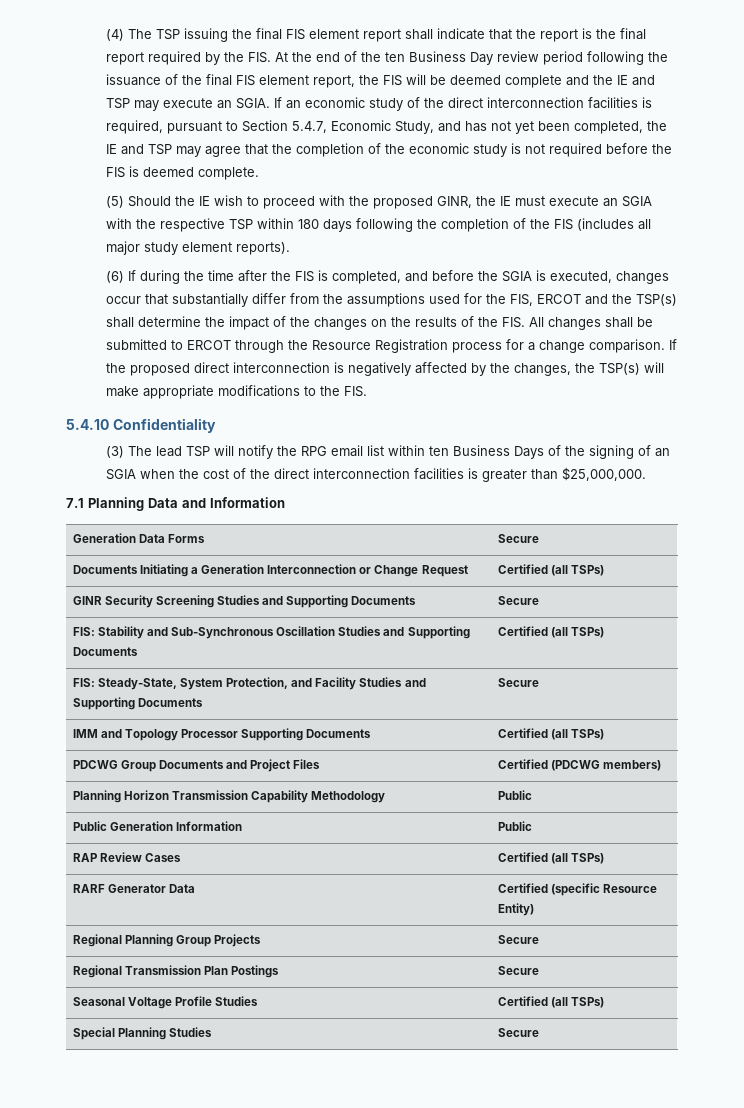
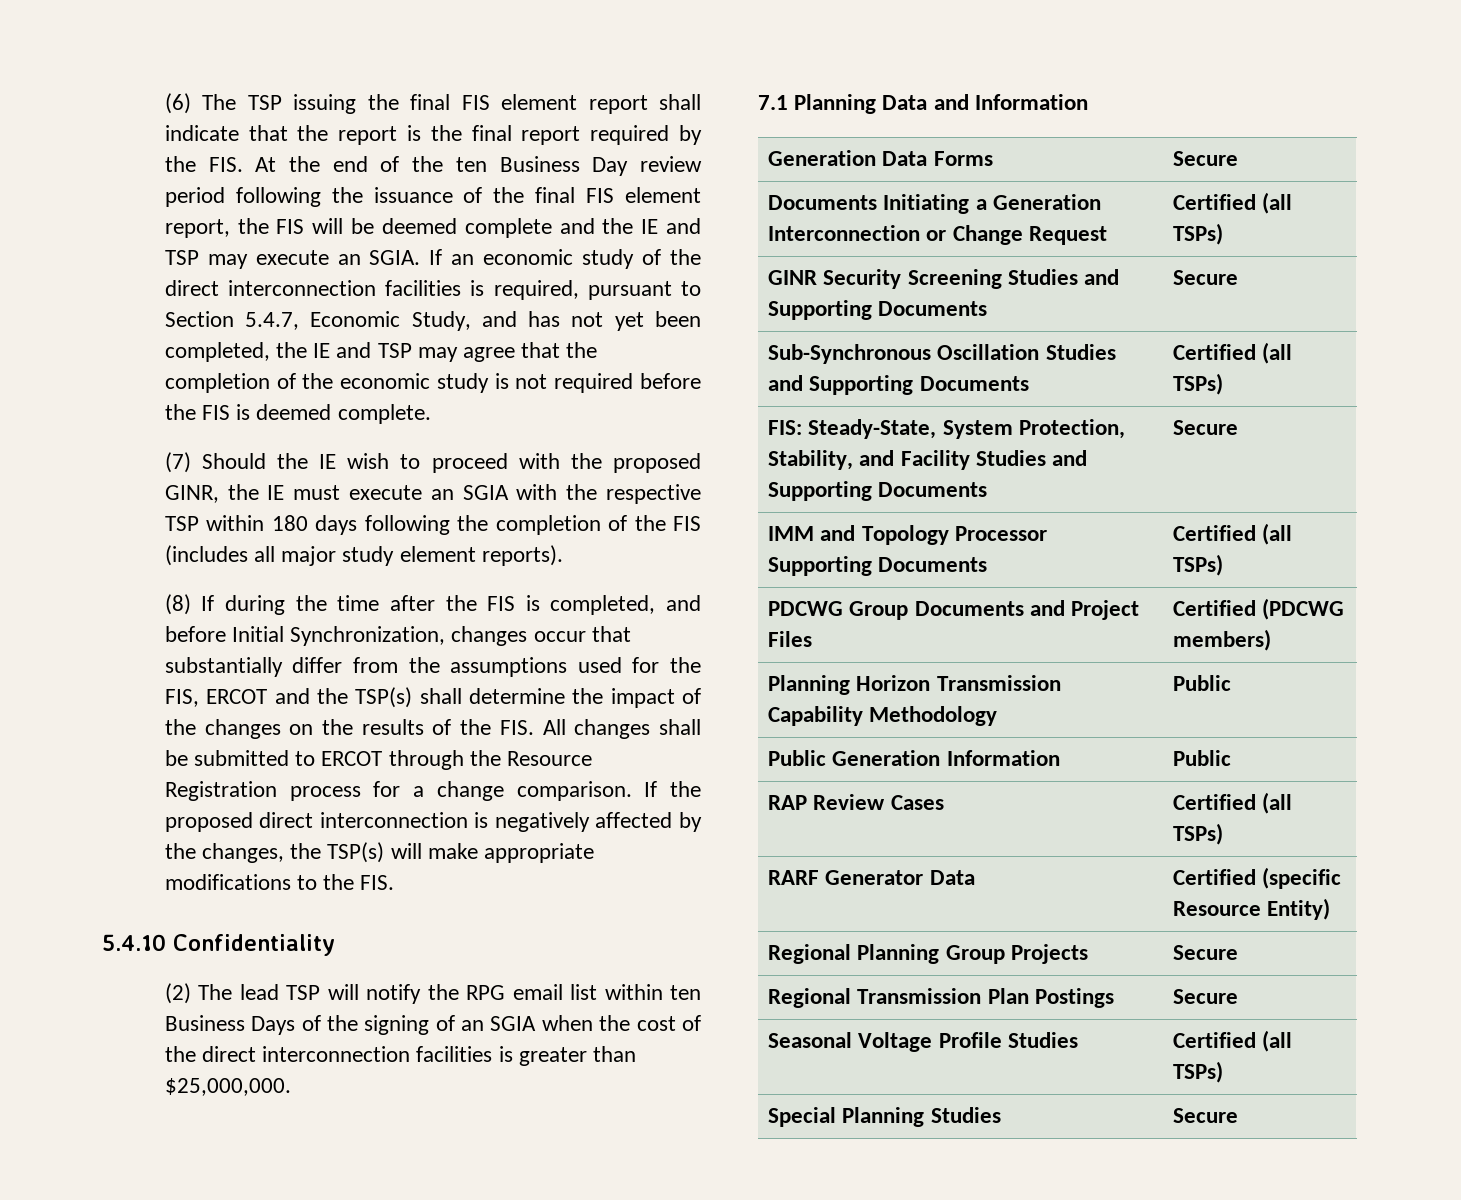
[106,29,125,41] (4) -> [164,93,191,114] (6)
[106,196,125,208] (5) -> [164,452,191,473] (7)
[106,271,125,283] (6) -> [164,594,191,615] (8)
[478,270,613,283] the SGIA is executed, -> [232,626,446,646] Initial Synchronization,
[106,446,125,458] (3) -> [164,983,191,1004] (2)
[72,626,169,639] FIS: Stability and -> (1239, 277) none
(289, 683) none -> [768,450,854,470] Stability,

